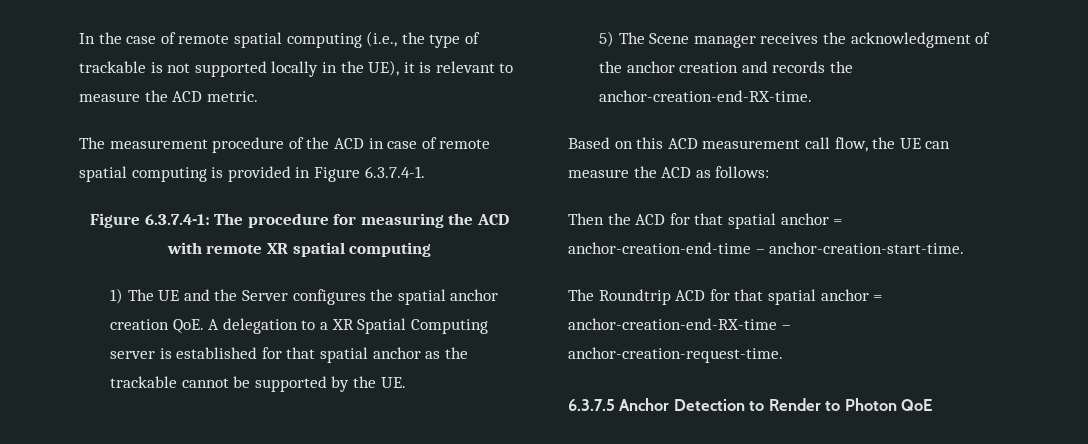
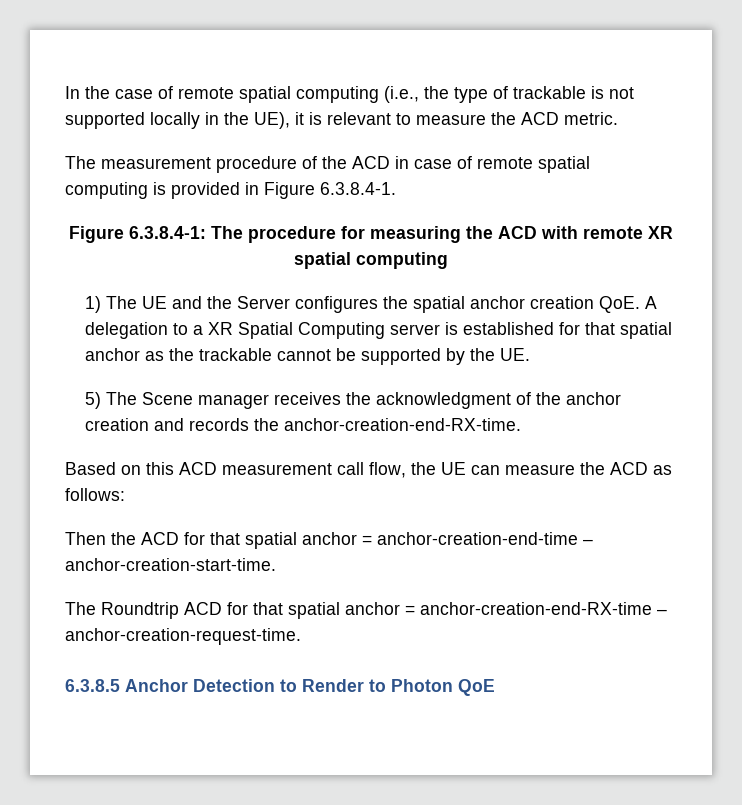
[364,166,425,178] [89,213,210,228] 6.3.7.4-1. // Figure 6.3.7.4-1: -> [320,182,396,195] [69,226,206,243] 6.3.8.4-1. // Figure 6.3.8.4-1:
[568,399,615,411] 6.3.7.5 -> [65,679,120,692] 6.3.8.5

